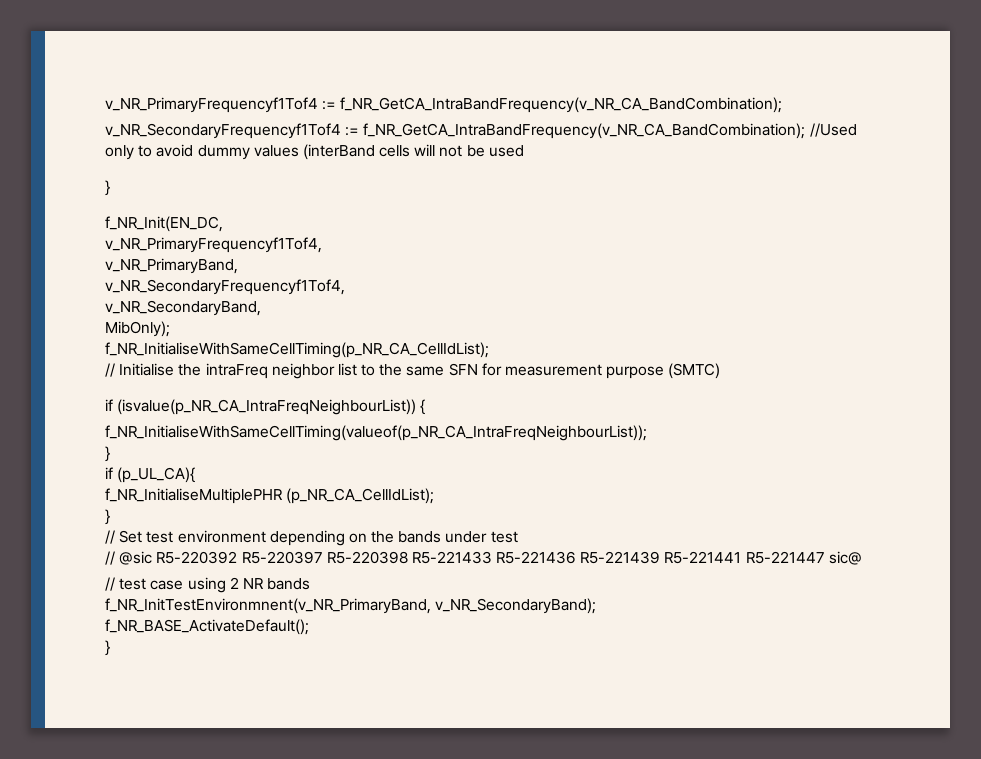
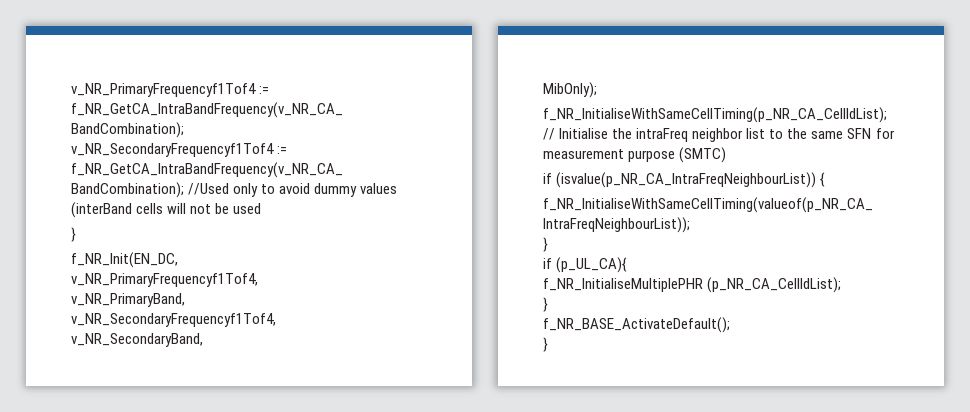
[105,530,518,546] [105,551,862,565] [105,577,311,593] [105,598,597,614] // // Set test environment depending on the bands under test // // @sic R5-220392 R5-220397 R5-220398 R5-221433 R5-221436 R5-221439 R5-221441 R5-221447 sic@ // // test case using 2 NR bands // f_NR_InitTestEnvironmnent(v_NR_PrimaryBand, v_NR_SecondaryBand); -> (548, 304) none

